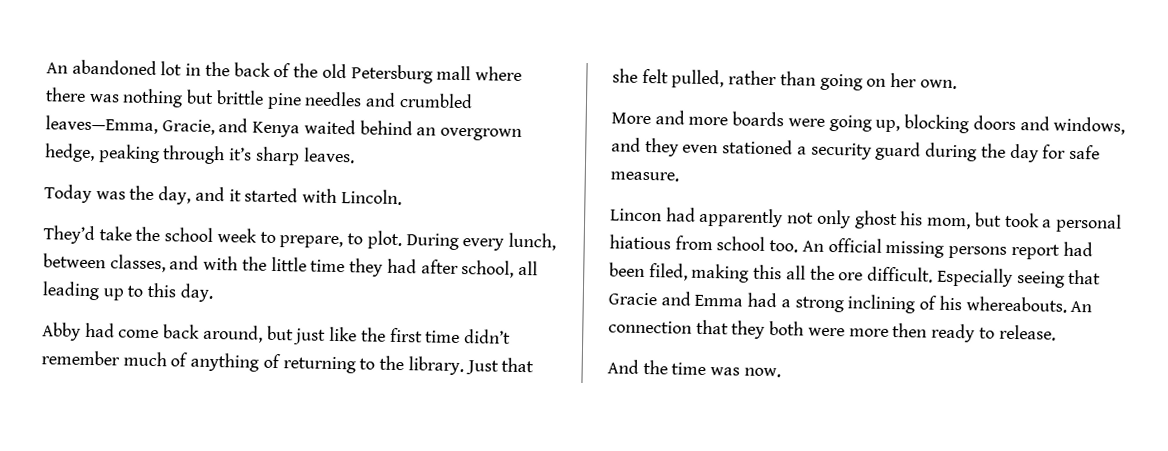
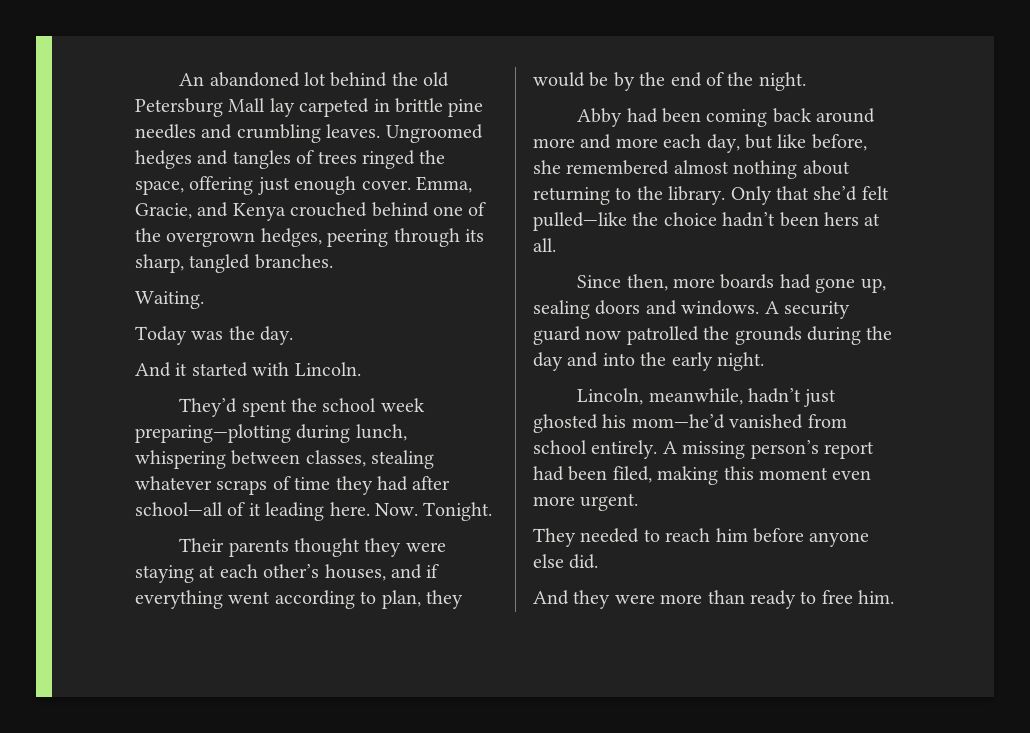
[185,61,522,84] [45,87,473,110] [45,115,523,141] [44,143,355,166] in the back of the old Petersburg mall where there was nothing but brittle pine needles and crumbled leaves—Emma, Gracie, and Kenya waited behind an overgrown hedge, peaking through it’s sharp leaves. -> [330,72,450,87] [135,98,484,117] [135,124,483,143] [135,150,446,169] [135,176,472,195] [135,202,487,221] [135,228,484,247] [135,254,333,273] [135,291,204,309] behind the old Petersburg Mall lay carpeted in brittle pine needles and crumbling leaves. Ungroomed hedges and tangles of trees ringed the space, offering just enough cover. Emma, Gracie, and Kenya crouched behind one of the overgrown hedges, peering through its sharp, tangled branches. // Waiting.
[158,186,225,205] day, and -> [260,326,294,345] [135,362,171,377] day. // And
[98,226,132,241] take -> [241,399,287,417] spent
[259,230,556,251] [43,253,538,278] [42,281,214,302] [42,322,511,345] [41,350,535,376] [612,68,957,91] [611,110,1126,135] [611,137,1100,163] [610,171,679,182] [610,207,1122,233] [609,234,1008,259] to prepare, to plot. During every lunch, between classes, and with the little time they had after school, all leading up to this day. // Abby had come back around, but just like the first time didn’t remember much of anything of returning to the library. Just that she felt pulled, rather than going on her own. // More and more boards were going up, blocking doors and windows, and they even stationed a security guard during the day for safe measure. // Lincon had apparently not only ghost his mom, but took a personal hiatious from school too. An official missing persons -> [135,424,407,443] [135,450,435,469] [135,476,451,495] [135,502,493,521] [179,538,446,557] [135,564,440,583] [135,590,463,609] [533,72,806,91] [577,108,876,127] [533,134,867,153] [533,160,850,179] [533,186,889,205] [533,212,881,231] [533,238,556,252] [577,274,886,293] [533,300,850,319] [533,326,893,345] [533,352,764,371] [577,388,837,407] [533,414,847,433] [533,440,819,459] preparing—plotting during lunch, whispering between classes, stealing whatever scraps of time they had after school—all of it leading here. Now. Tonight. // Their parents thought they were staying at each other’s houses, and if everything went according to plan, they would be by the end of the night. // Abby had been coming back around more and more each day, but like before, she remembered almost nothing about returning to the library. Only that she’d felt pulled—like the choice hadn’t been hers at all. // Since then, more boards had gone up, sealing doors and windows. A security guard now patrolled the grounds during the day and into the early night. // Lincoln, meanwhile, hadn’t just ghosted his mom—he’d vanished from school entirely. A missing person’s
[785,265,1102,288] [608,291,1093,314] [608,319,805,339] all the ore difficult. Especially seeing that Gracie and Emma had a strong inclining of his whereabouts. An connection that they both -> [759,467,872,480] [533,493,639,511] [533,528,870,547] [533,554,599,569] [533,590,611,609] moment even more urgent. // They needed to reach him before anyone else did. // And they
[892,323,928,338] then -> [707,590,745,604] than
[998,324,1056,341] [607,359,781,378] release. // And the time was now. -> [821,590,895,604] free him.

